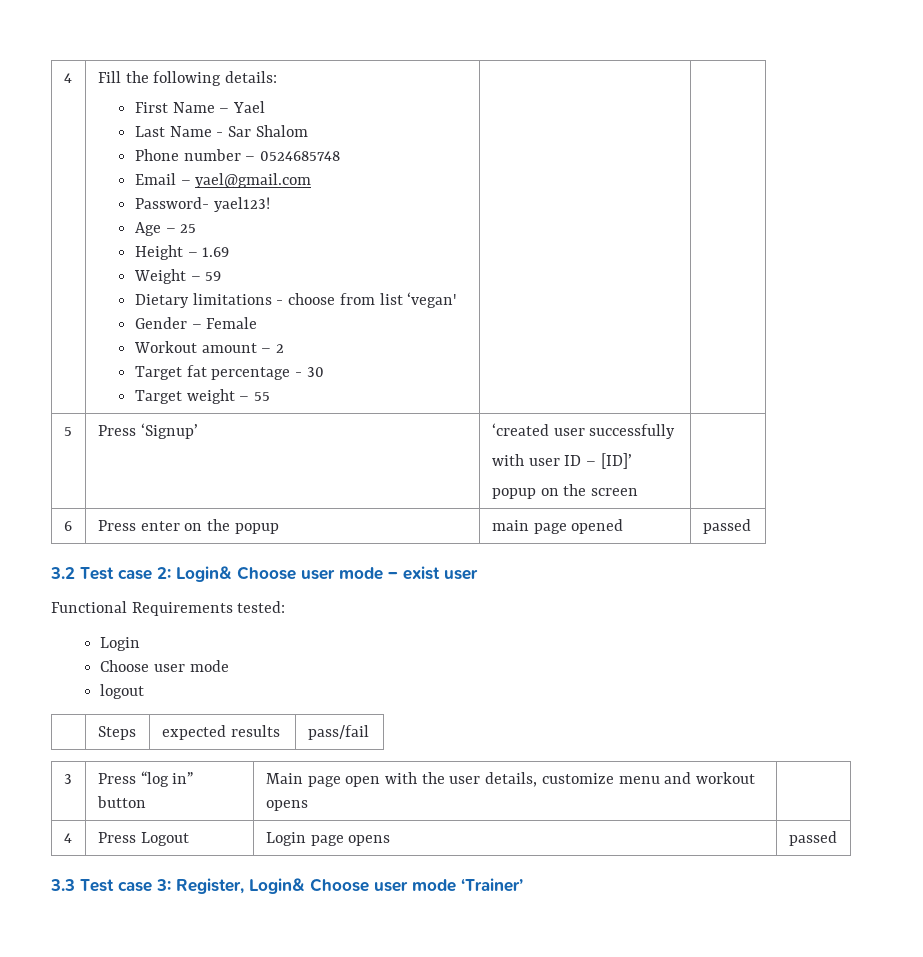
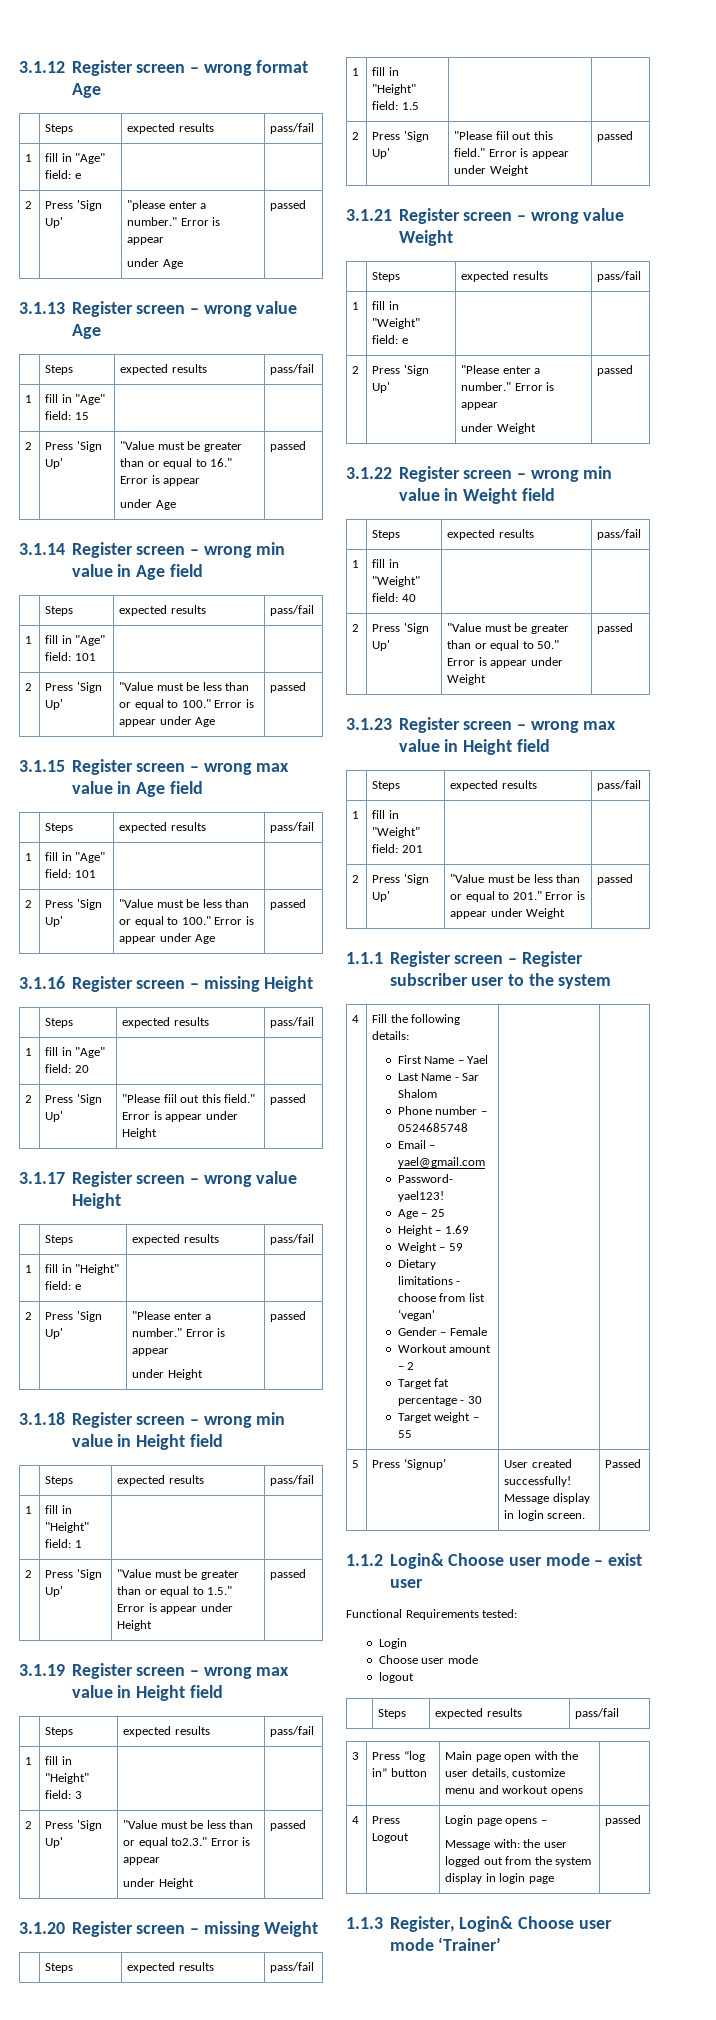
(63, 78) none -> [19,60,309,76] [71,83,101,98] [45,124,74,134] [127,123,214,134] [270,123,315,134] [25,154,33,162] [45,153,106,164] [45,170,81,179] [25,201,33,209] [45,200,102,211] [45,217,64,228] [127,200,207,211] [127,217,221,226] [127,237,165,245] [127,258,183,269] [270,200,307,211] [19,301,298,317] [71,324,101,339] [45,365,74,375] [120,364,207,375] [270,364,315,375] [25,395,33,403] [45,394,106,405] [45,411,89,420] [25,442,33,450] [45,441,102,452] [45,458,64,469] [120,441,242,452] [120,458,233,469] [120,475,201,486] [120,499,176,510] [270,441,307,452] [19,542,286,558] [71,564,203,580] [45,606,74,616] [119,605,206,616] [270,605,315,616] [25,636,33,644] [45,635,106,646] [45,652,96,661] [25,683,33,691] [45,682,102,693] [45,699,64,710] [119,682,250,691] [119,699,254,710] [119,716,216,727] [270,682,307,693] [19,759,290,775] [71,781,203,797] [45,823,74,833] [119,822,206,833] [270,822,315,833] [25,853,33,861] [45,852,106,863] [45,869,96,878] [25,900,33,908] [45,899,102,910] [45,916,64,927] [119,899,250,908] [119,916,254,927] [119,933,216,944] [270,899,307,910] [19,976,314,992] [45,1018,74,1028] [122,1017,209,1028] [270,1017,315,1028] [25,1048,33,1056] [45,1047,106,1058] [45,1064,89,1073] [25,1095,33,1103] [45,1094,102,1105] [45,1111,64,1122] [122,1094,256,1103] [122,1111,238,1122] [122,1128,158,1139] [270,1094,307,1105] [19,1171,298,1187] [71,1193,121,1209] [45,1235,74,1245] [132,1234,219,1245] [270,1234,315,1245] [25,1265,33,1273] [45,1264,120,1275] [45,1281,81,1290] [25,1312,33,1320] [45,1311,102,1322] [45,1328,64,1339] [132,1311,212,1320] [132,1328,226,1337] [132,1348,170,1356] [132,1369,203,1380] [270,1311,307,1322] [19,1412,286,1428] [71,1434,223,1450] [45,1476,74,1486] [117,1475,204,1486] [270,1475,315,1486] [25,1506,33,1514] [45,1505,72,1514] [45,1522,90,1533] [45,1539,82,1548] [25,1570,33,1578] [45,1569,102,1580] [45,1586,64,1597] [117,1569,239,1580] [117,1586,233,1597] [117,1603,233,1614] [117,1620,153,1631] [270,1569,307,1580] [19,1663,290,1679] [71,1685,223,1701] [45,1727,74,1737] [123,1726,210,1737] [270,1726,315,1737] [25,1757,33,1765] [45,1756,72,1765] [45,1773,90,1784] [45,1790,82,1799] [25,1821,33,1829] [45,1820,102,1831] [45,1837,64,1848] [123,1820,254,1829] [123,1837,251,1848] [123,1857,161,1865] [123,1878,194,1889] [270,1820,307,1831] [19,1921,319,1937] [45,1963,74,1973] [127,1962,214,1973] [270,1962,315,1973] [352,68,360,76] [372,67,399,76] [372,84,417,95] [372,101,419,110] [352,132,360,140] [372,131,429,142] [372,148,391,159] [454,131,553,140] [454,148,569,159] [454,165,529,176] [597,131,634,142] [346,208,625,224] [398,230,453,246] [372,272,401,282] [461,271,548,282] [597,271,642,282] [352,302,360,310] [372,301,399,310] [372,318,421,329] [372,335,408,344] [352,366,360,374] [372,365,429,376] [372,382,391,393] [461,365,541,374] [461,382,555,391] [461,402,499,410] [461,423,536,434] [597,365,634,376] [346,466,613,482] [398,488,555,504] [372,530,401,540] [447,529,534,540] [597,529,642,540] [352,560,360,568] [372,559,399,568] [372,576,421,587] [372,593,416,602] [352,624,360,632] [372,623,429,634] [372,640,391,651] [447,623,569,634] [447,640,560,651] [447,657,563,668] [447,674,487,685] [597,623,634,634] [346,717,617,733] [398,739,550,755] [372,781,401,791] [450,780,537,791] [597,780,642,791] [352,811,360,819] [372,810,399,819] [372,827,421,838] [372,844,423,853] [352,875,360,883] [372,874,429,885] [372,891,391,902] [450,874,581,883] [450,891,585,902] [450,908,566,919] [597,874,634,885] [346,951,583,967] [389,973,612,989] 3.1.12 Register screen – wrong format Age // | Steps | expected results | pass/fail // 1 | fill in "Age" field: e | | // 2 | Press 'Sign Up' | "please enter a number." Error is appear // under Age | passed // 3.1.13 Register screen – wrong value Age // | Steps | expected results | pass/fail // 1 | fill in "Age" field: 15 | | // 2 | Press 'Sign Up' | "Value must be greater than or equal to 16." Error is appear // under Age | passed // 3.1.14 Register screen – wrong min value in Age field // | Steps | expected results | pass/fail // 1 | fill in "Age" field: 101 | | // 2 | Press 'Sign Up' | "Value must be less than or equal to 100." Error is appear under Age | passed // 3.1.15 Register screen – wrong max value in Age field // | Steps | expected results | pass/fail // 1 | fill in "Age" field: 101 | | // 2 | Press 'Sign Up' | "Value must be less than or equal to 100." Error is appear under Age | passed // 3.1.16 Register screen – missing Height // | Steps | expected results | pass/fail // 1 | fill in "Age" field: 20 | | // 2 | Press 'Sign Up' | "Please fiil out this field." Error is appear under Height | passed // 3.1.17 Register screen – wrong value Height // | Steps | expected results | pass/fail // 1 | fill in "Height" field: e | | // 2 | Press 'Sign Up' | "Please enter a number." Error is appear // under Height | passed // 3.1.18 Register screen – wrong min value in Height field // | Steps | expected results | pass/fail // 1 | fill in "Height" field: 1 | | // 2 | Press 'Sign Up' | "Value must be greater than or equal to 1.5." Error is appear under Height | passed // 3.1.19 Register screen – wrong max value in Height field // | Steps | expected results | pass/fail // 1 | fill in "Height" field: 3 | | // 2 | Press 'Sign Up' | "Value must be less than or equal to2.3." Error is appear // under Height | passed // 3.1.20 Register screen – missing Weight // | Steps | expected results | pass/fail // 1 | fill in "Height" field: 1.5 | | // 2 | Press 'Sign Up' | "Please fiil out this field." Error is appear under Weight | passed // 3.1.21 Register screen – wrong value Weight // | Steps | expected results | pass/fail // 1 | fill in "Weight" field: e | | // 2 | Press 'Sign Up' | "Please enter a number." Error is appear // under Weight | passed // 3.1.22 Register screen – wrong min value in Weight field // | Steps | expected results | pass/fail // 1 | fill in "Weight" field: 40 | | // 2 | Press 'Sign Up' | "Value must be greater than or equal to 50." Error is appear under Weight | passed // 3.1.23 Register screen – wrong max value in Height field // | Steps | expected results | pass/fail // 1 | fill in "Weight" field: 201 | | // 2 | Press 'Sign Up' | "Value must be less than or equal to 201." Error is appear under Weight | passed // 1.1.1 Register screen – Register subscriber user to the system //
[491,423,676,439] [491,453,632,469] [491,484,638,499] [63,521,72,531] [97,519,279,534] [491,519,624,534] [702,519,751,534] [50,567,171,580] ‘created user successfully // with user ID – [ID]’ // popup on the screen | // 6 | Press enter on the popup | main page opened | passed // 3.2 Test case 2: -> [504,1459,572,1468] [504,1476,572,1487] [504,1493,590,1504] [504,1510,586,1521] [605,1459,642,1468] [346,1554,383,1566] User created successfully! Message display in login screen. | Passed // 1.1.2
[788,831,837,846] [50,879,171,892] | passed // 3.3 Test case 3: -> [540,1820,547,1824] [445,1839,567,1850] [445,1856,592,1867] [445,1873,554,1884] [605,1815,642,1826] [346,1917,383,1929] – // Message with: the user logged out from the system display in login page | passed // 1.1.3

